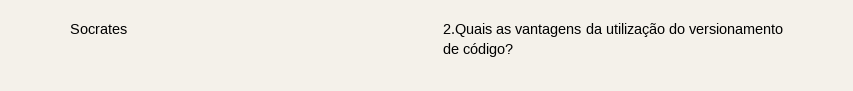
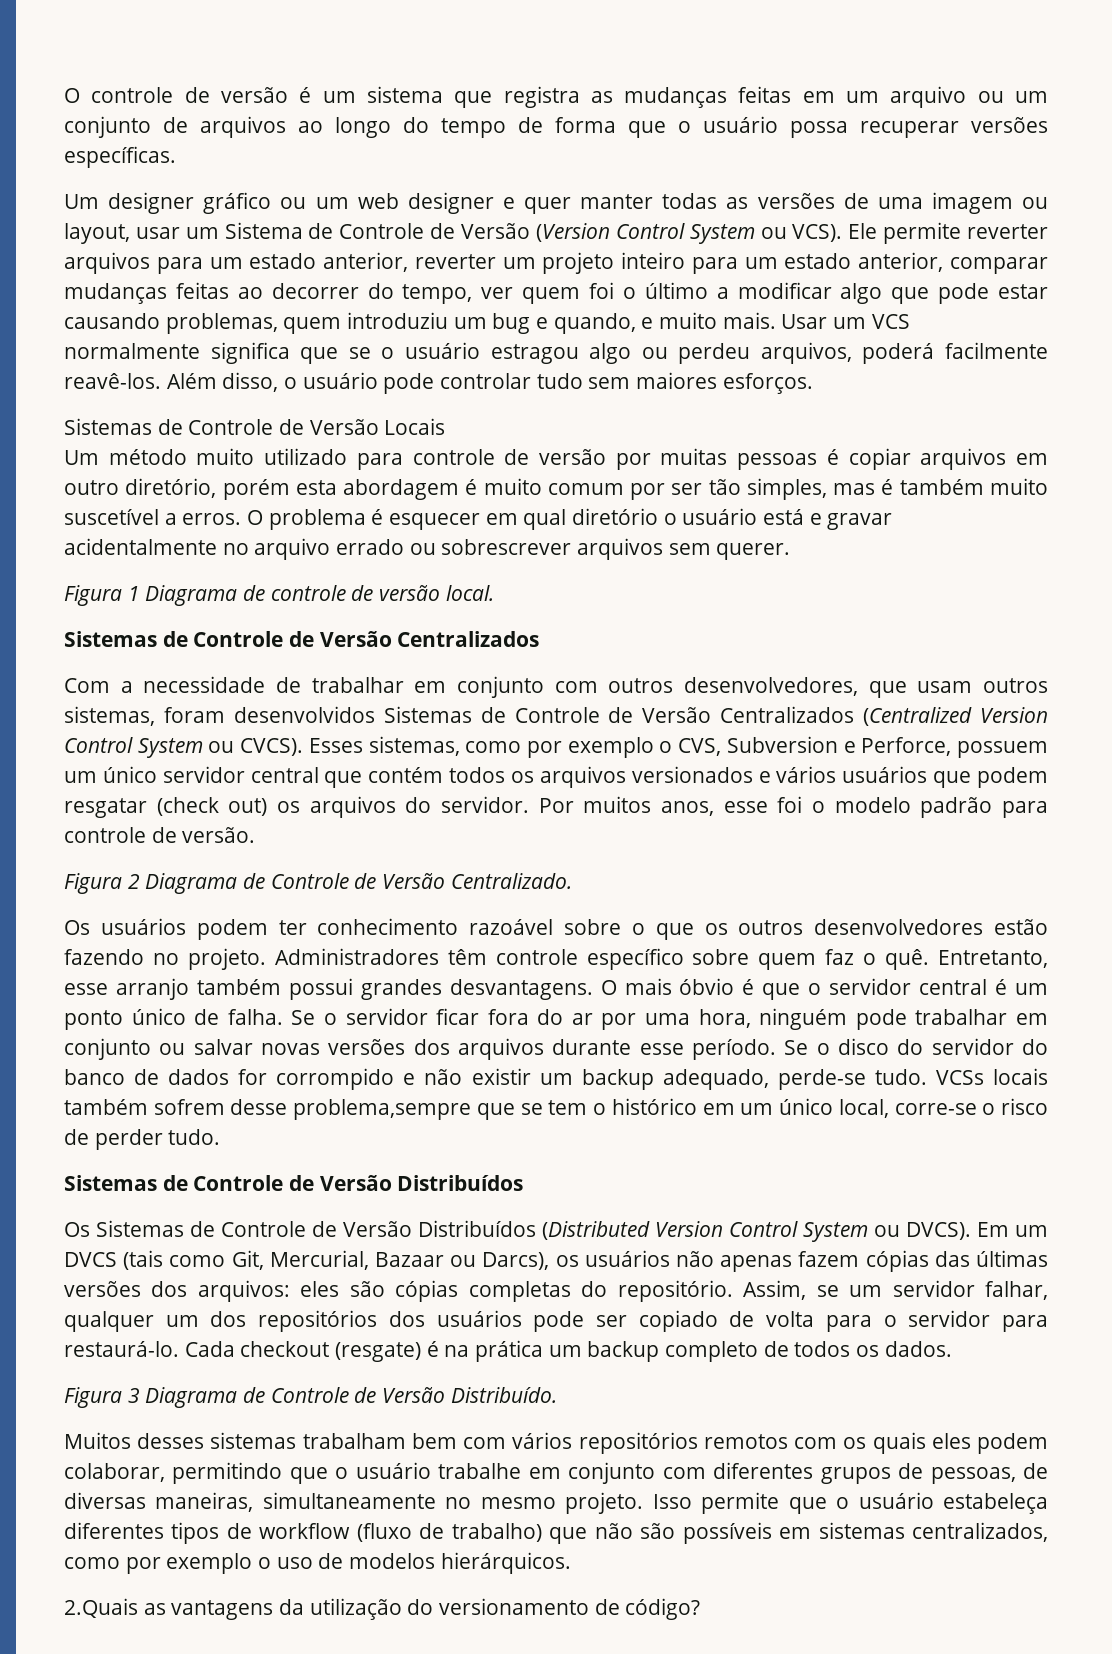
[70,24,127,34] Socrates -> [64,86,1048,108] [64,116,1048,138] [64,146,176,168] [64,192,1048,214] [64,222,1048,244] [64,252,1048,274] [64,282,1048,304] [64,312,910,334] [64,342,1049,364] [64,372,813,394] [64,418,446,435] [64,448,1048,470] [64,478,1048,500] [64,508,893,530] [64,538,791,560] [64,585,494,606] [64,631,540,647] [64,676,1048,698] [64,706,1048,726] [64,736,1048,758] [64,766,1048,788] [64,796,1048,818] [64,827,256,843] [64,873,572,894] [64,918,1049,940] [64,948,1048,970] [64,978,1048,1000] [64,1008,1048,1030] [64,1038,1049,1060] [64,1068,1048,1090] [64,1098,1049,1120] [64,1129,221,1150] [64,1175,524,1191] [64,1220,1048,1242] [64,1250,1049,1272] [64,1280,1048,1302] [64,1310,1048,1332] [64,1340,952,1362] [64,1387,557,1408] [64,1432,1049,1454] [64,1462,1048,1484] [64,1492,1049,1514] [64,1522,1048,1544] [64,1552,571,1574] O controle de versão é um sistema que registra as mudanças feitas em um arquivo ou um conjunto de arquivos ao longo do tempo de forma que o usuário possa recuperar versões específicas. // Um designer gráfico ou um web designer e quer manter todas as versões de uma imagem ou layout, usar um Sistema de Controle de Versão (Version Control System ou VCS). Ele permite reverter arquivos para um estado anterior, reverter um projeto inteiro para um estado anterior, comparar mudanças feitas ao decorrer do tempo, ver quem foi o último a modificar algo que pode estar causando problemas, quem introduziu um bug e quando, e muito mais. Usar um VCS normalmente significa que se o usuário estragou algo ou perdeu arquivos, poderá facilmente reavê-los. Além disso, o usuário pode controlar tudo sem maiores esforços. // Sistemas de Controle de Versão Locais // Um método muito utilizado para controle de versão por muitas pessoas é copiar arquivos em outro diretório, porém esta abordagem é muito comum por ser tão simples, mas é também muito suscetível a erros. O problema é esquecer em qual diretório o usuário está e gravar acidentalmente no arquivo errado ou sobrescrever arquivos sem querer. // Figura 1 Diagrama de controle de versão local. // Sistemas de Controle de Versão Centralizados // Com a necessidade de trabalhar em conjunto com outros desenvolvedores, que usam outros sistemas, foram desenvolvidos Sistemas de Controle de Versão Centralizados (Centralized Version Control System ou CVCS). Esses sistemas, como por exemplo o CVS, Subversion e Perforce, possuem um único servidor central que contém todos os arquivos versionados e vários usuários que podem resgatar (check out) os arquivos do servidor. Por muitos anos, esse foi o modelo padrão para controle de versão. // Figura 2 Diagrama de Controle de Versão Centralizado. // Os usuários podem ter conhecimento razoável sobre o que os outros desenvolvedores estão fazendo no projeto. Administradores têm controle específico sobre quem faz o quê. Entretanto, esse arranjo também possui grandes desvantagens. O mais óbvio é que o servidor central é um ponto único de falha. Se o servidor ficar fora do ar por uma hora, ninguém pode trabalhar em conjunto ou salvar novas versões dos arquivos durante esse período. Se o disco do servidor do banco de dados for corrompido e não existir um backup adequado, perde-se tudo. VCSs locais também sofrem desse problema,sempre que se tem o histórico em um único local, corre-se o risco de perder tudo. // Sistemas de Controle de Versão Distribuídos // Os Sistemas de Controle de Versão Distribuídos (Distributed Version Control System ou DVCS). Em um DVCS (tais como Git, Mercurial, Bazaar ou Darcs), os usuários não apenas fazem cópias das últimas versões dos arquivos: eles são cópias completas do repositório. Assim, se um servidor falhar, qualquer um dos repositórios dos usuários pode ser copiado de volta para o servidor para restaurá-lo. Cada checkout (resgate) é na prática um backup completo de todos os dados. // Figura 3 Diagrama de Controle de Versão Distribuído. // Muitos desses sistemas trabalham bem com vários repositórios remotos com os quais eles podem colaborar, permitindo que o usuário trabalhe em conjunto com diferentes grupos de pessoas, de diversas maneiras, simultaneamente no mesmo projeto. Isso permite que o usuário estabeleça diferentes tipos de workflow (fluxo de trabalho) que não são possíveis em sistemas centralizados, como por exemplo o uso de modelos hierárquicos.

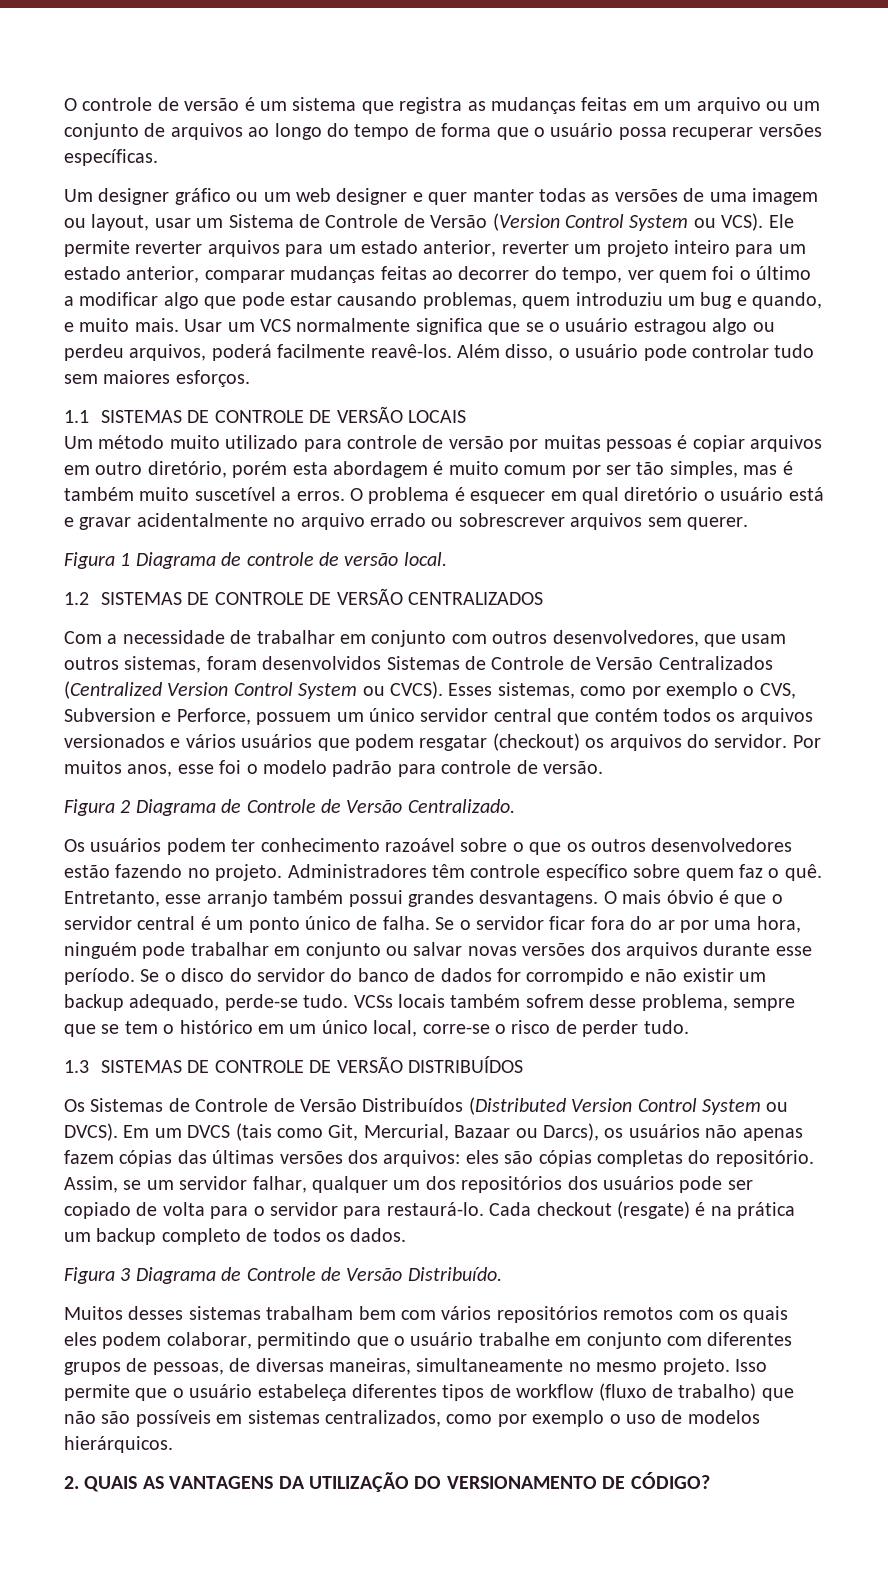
[64,418,446,435] Sistemas de Controle de Versão Locais -> [64,406,467,423] 1.1 SISTEMAS DE CONTROLE DE VERSÃO LOCAIS
[64,631,540,647] Sistemas de Controle de Versão Centralizados -> [64,588,544,605] 1.2 SISTEMAS DE CONTROLE DE VERSÃO CENTRALIZADOS
[156,797,268,816] (check out) -> [492,733,580,751] (checkout)
[293,1099,472,1120] problema,sempre -> [641,994,795,1011] problema, sempre
[64,1175,524,1191] Sistemas de Controle de Versão Distribuídos -> [64,1056,524,1073] 1.3 SISTEMAS DE CONTROLE DE VERSÃO DISTRIBUÍDOS
[64,1598,701,1620] 2.Quais as vantagens da utilização do versionamento de código? -> [64,1472,710,1492] 2. QUAIS AS VANTAGENS DA UTILIZAÇÃO DO VERSIONAMENTO DE CÓDIGO?

